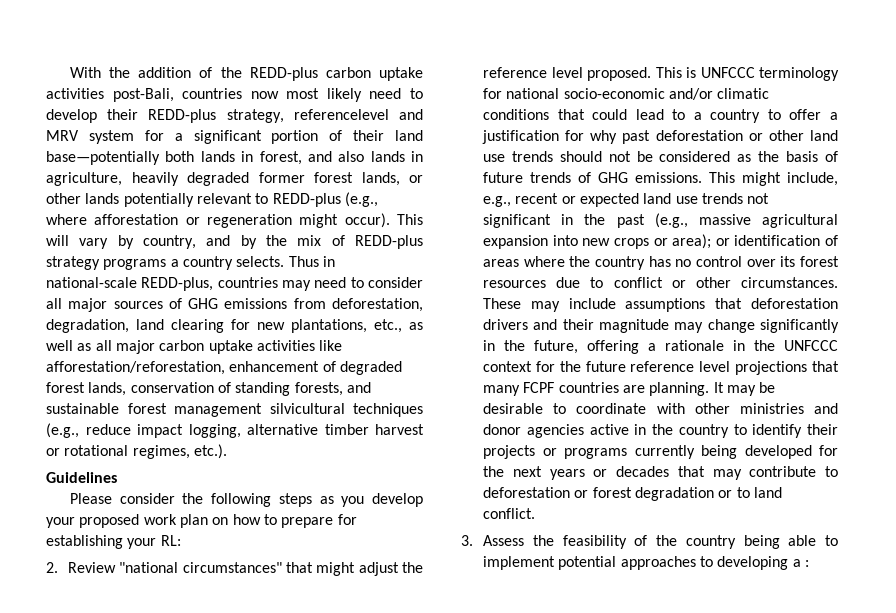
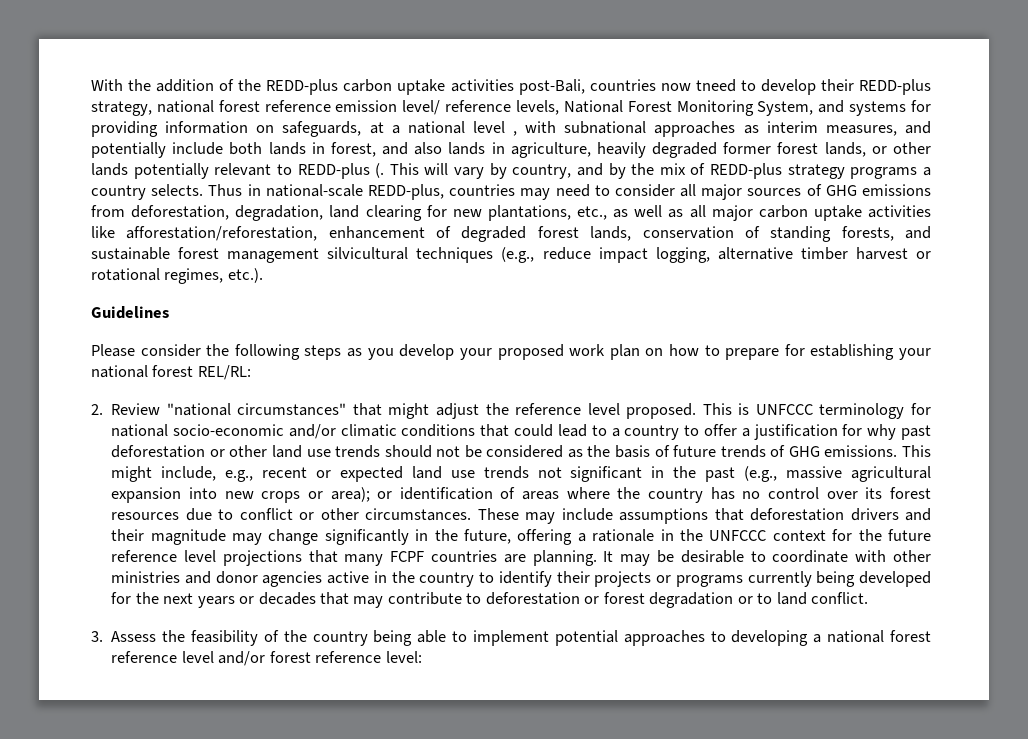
[286,88,402,102] most likely need -> [695,79,736,92] tneed
[293,109,424,120] [46,130,423,144] [46,151,160,165] referencelevel and MRV system for a significant portion of their land base—potentially -> [156,100,932,116] [91,121,931,137] [91,142,224,158] national forest reference emission level/ reference levels, National Forest Monitoring System, and systems for providing information on safeguards, at a national level , with subnational approaches as interim measures, and potentially include
[344,192,378,207] [46,213,390,228] (e.g., where afforestation or regeneration might occur). -> [375,163,385,178] (.
[160,535,181,546] RL: -> [91,365,251,380] national forest REL/RL:
[804,560,809,567] : -> [827,630,931,643] [111,651,422,666] national forest reference level and/or forest reference level:

